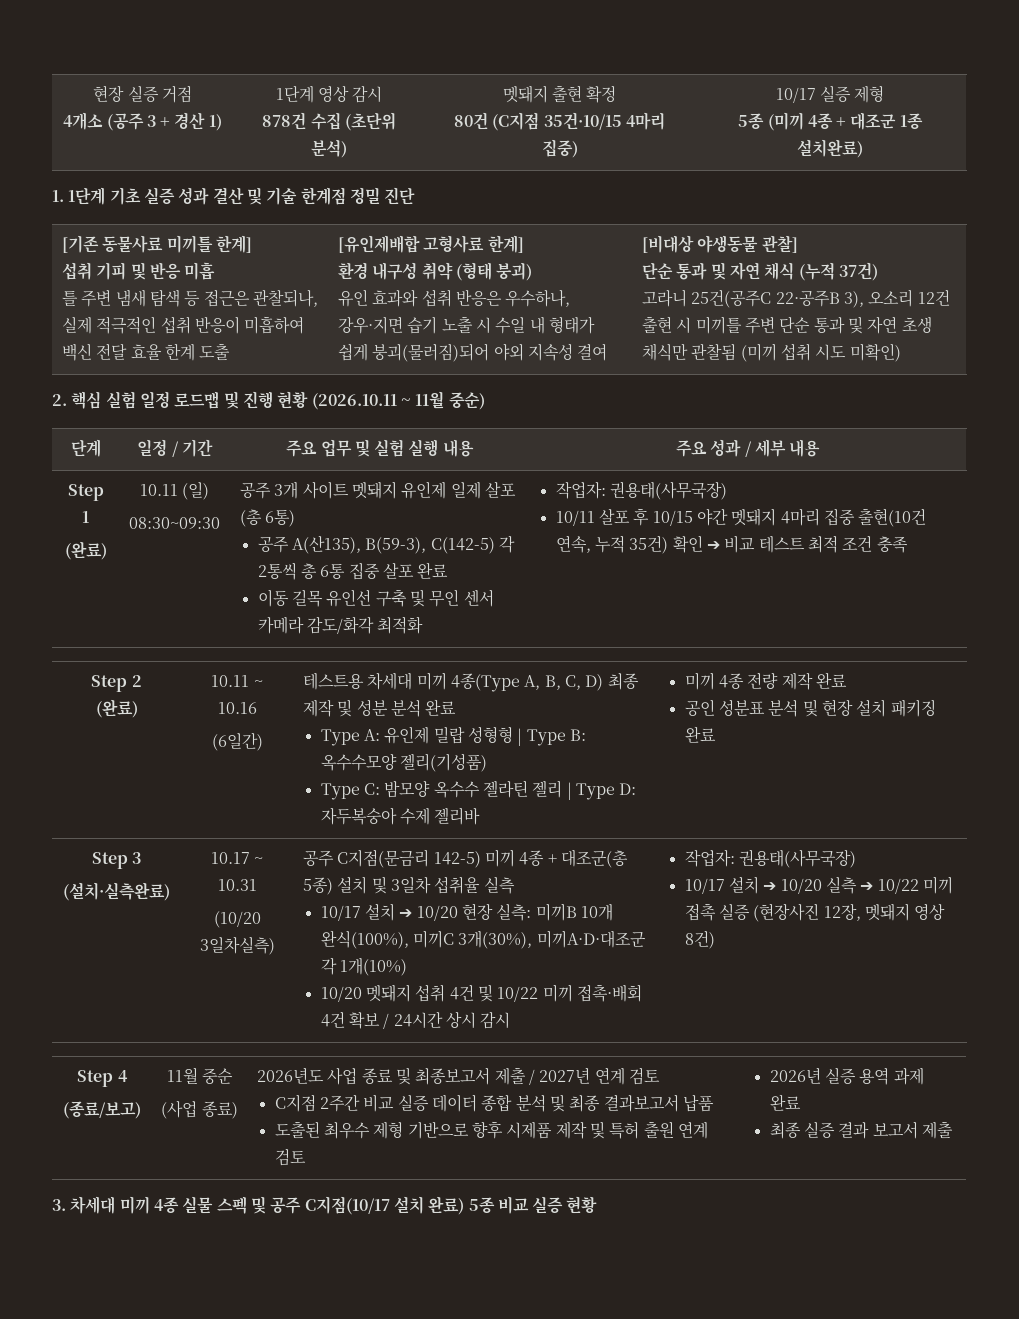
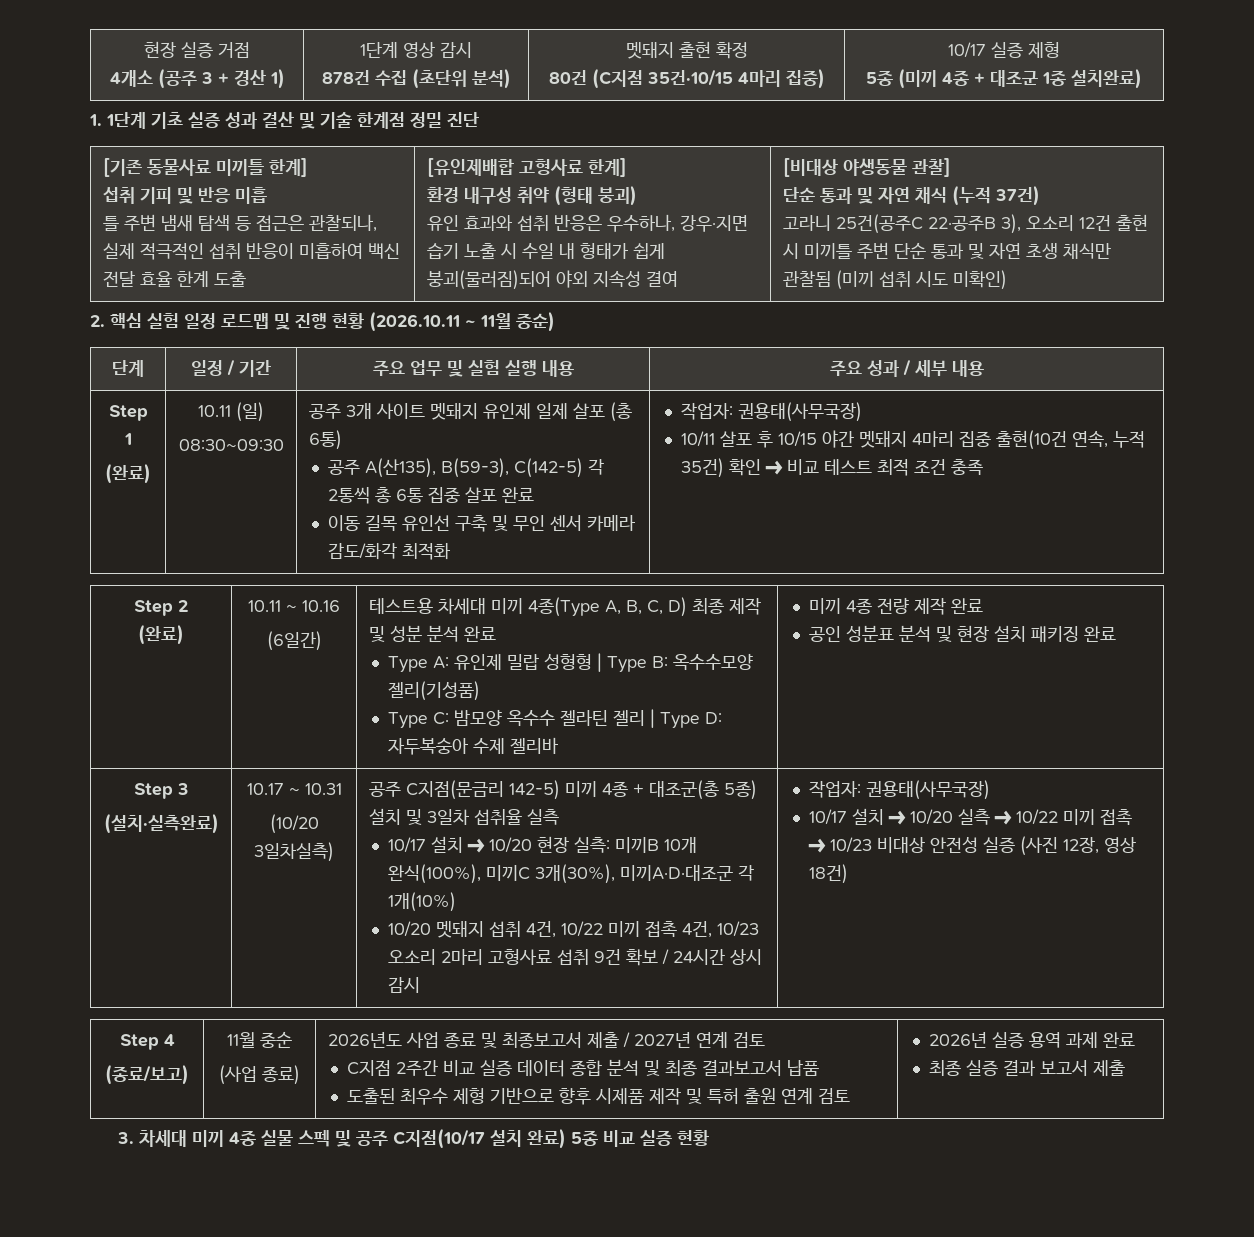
[449,984,642,1002] [320,1011,345,1028] 4건 및 10/22 미끼 접촉·배회 4건 -> [526,921,760,938] [388,949,622,965] 4건, 10/22 미끼 접촉 4건, 10/23 오소리 2마리 고형사료 섭취 9건
[719,903,946,922] [684,930,715,949] 실증 (현장사진 12장, 멧돼지 영상 8건) -> [808,836,1137,856] [809,864,849,884] ➔ 10/23 비대상 안전성 실증 (사진 12장, 영상 18건)

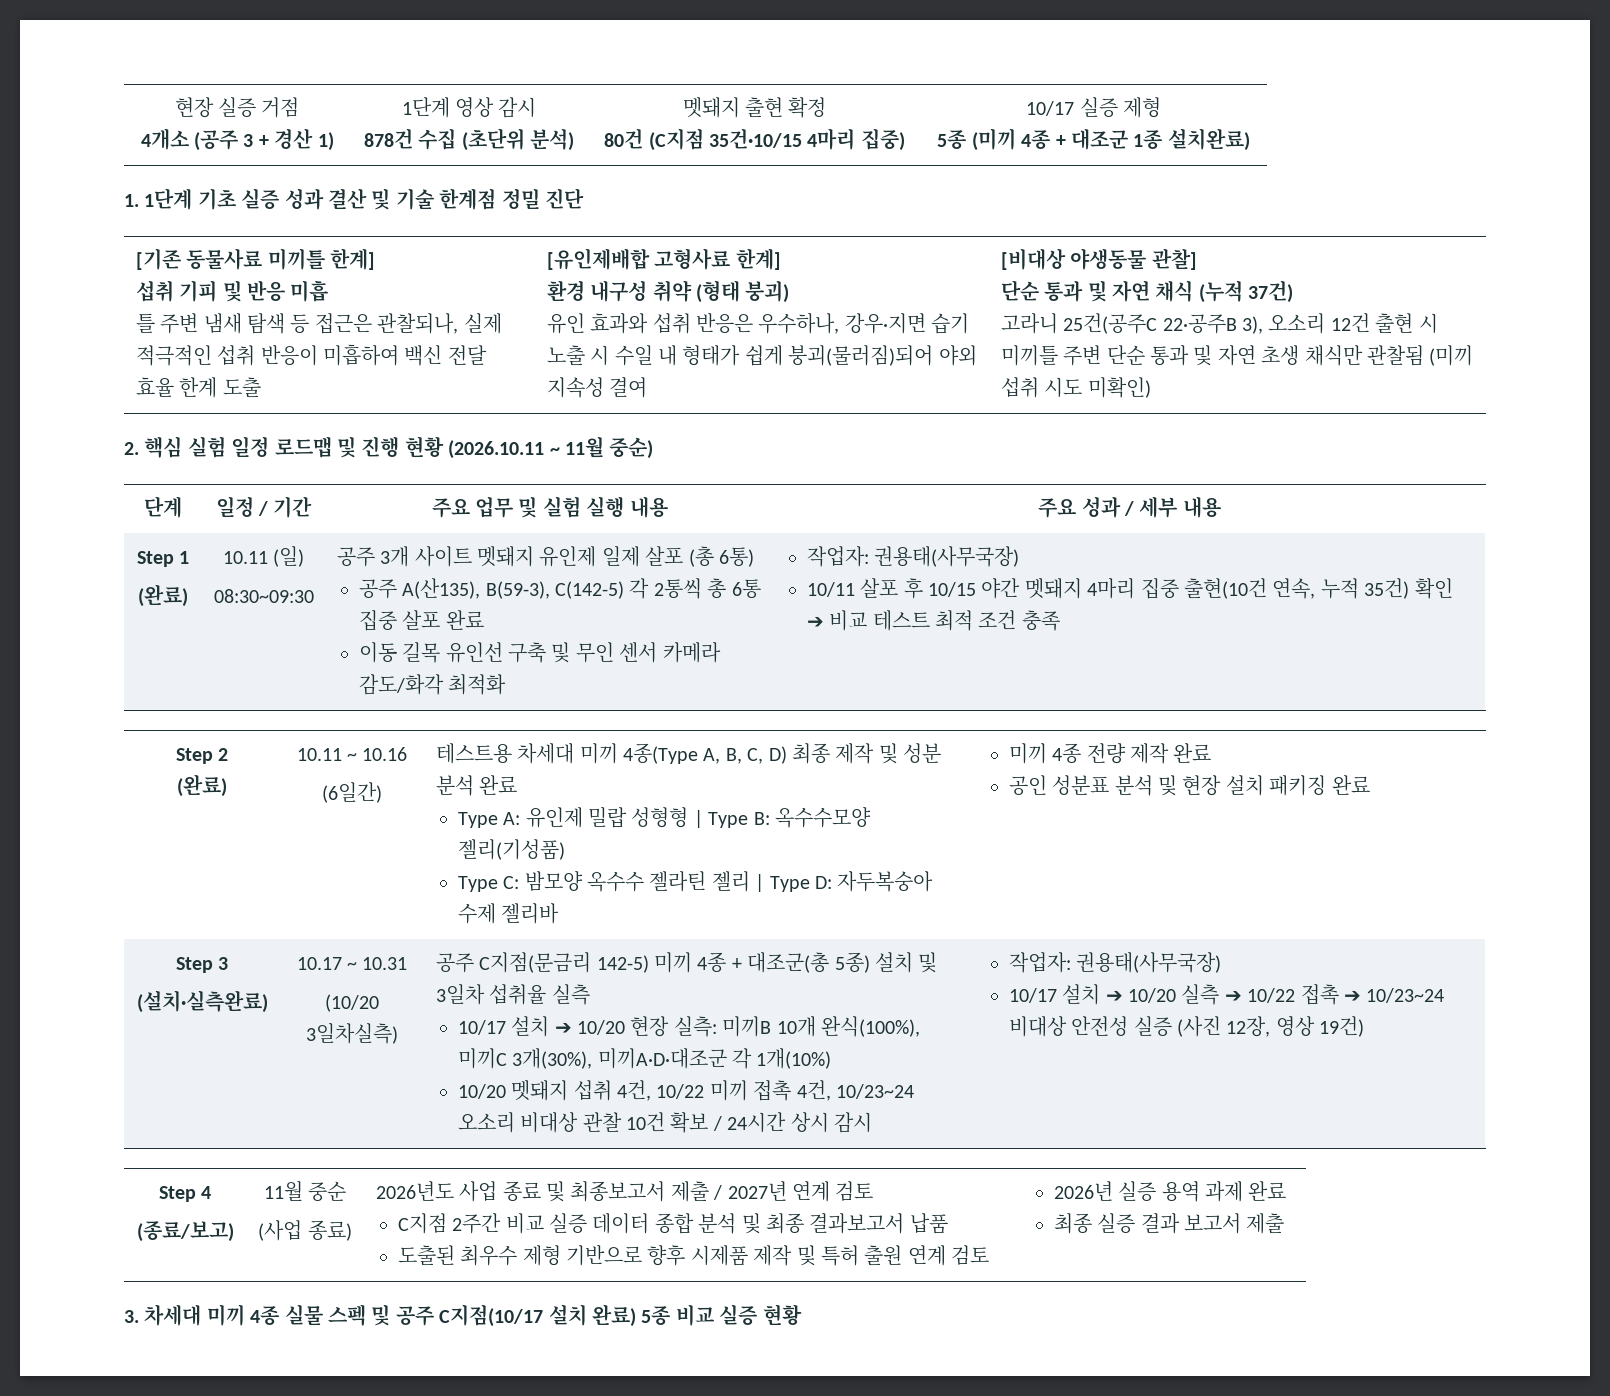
[717,921,760,937] [388,949,622,965] 10/23 오소리 2마리 고형사료 섭취 9건 -> [835,1084,914,1099] [457,1112,665,1133] 10/23~24 오소리 비대상 관찰 10건
[1063,809,1096,825] 미끼 -> (1296, 995) none
[830,837,873,853] 10/23 -> [1366,988,1445,1003] 10/23~24
[809,864,849,884] 18건) -> [1319,1016,1365,1037] 19건)

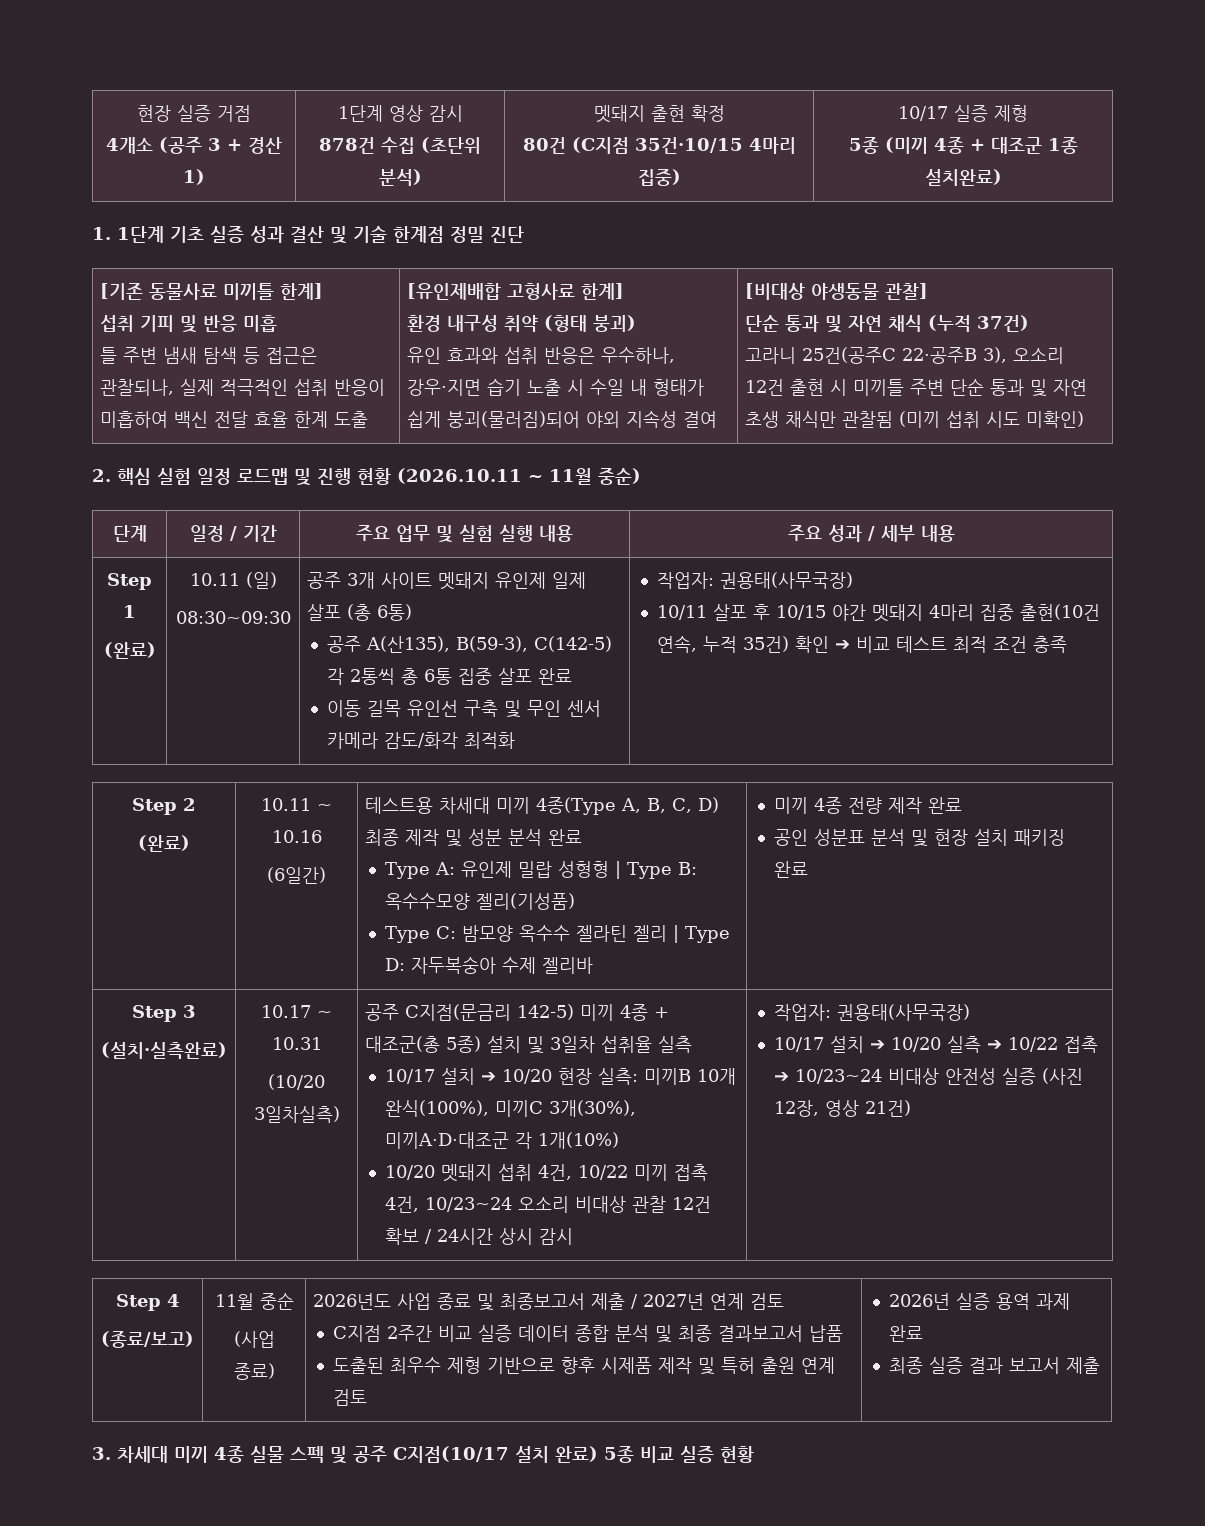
[625,1112,665,1132] 10건 -> [672,1196,712,1213] 12건
[1319,1016,1365,1037] 19건) -> [865,1100,912,1117] 21건)

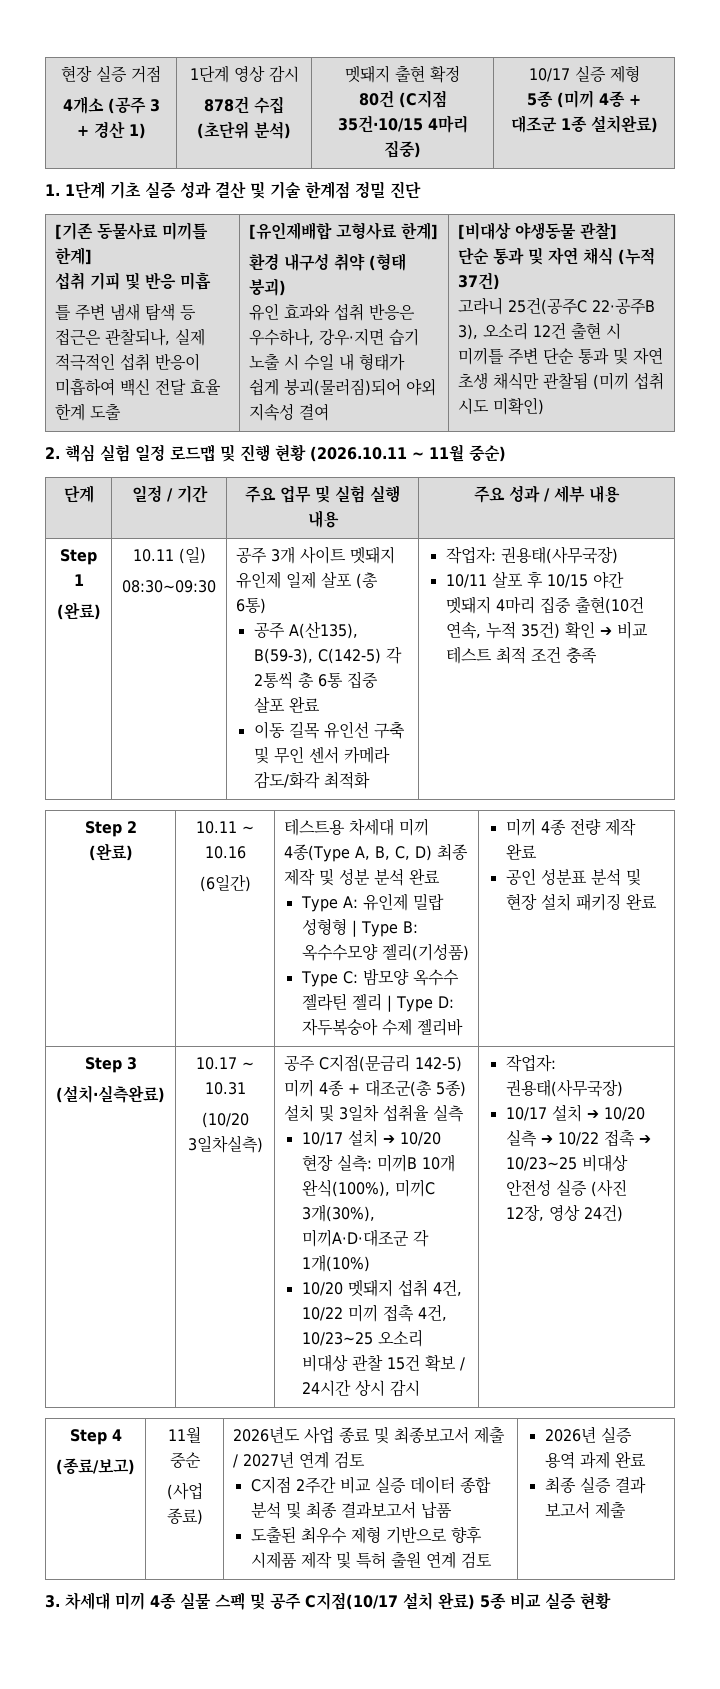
[425,1197,513,1212] 10/23~24 -> [301,1332,373,1346] 10/23~25
[672,1196,712,1213] 12건 -> [386,1354,420,1371] 15건
[795,1069,883,1084] 10/23~24 -> [505,1157,577,1171] 10/23~25
[865,1100,912,1117] 21건) -> [583,1204,623,1222] 24건)

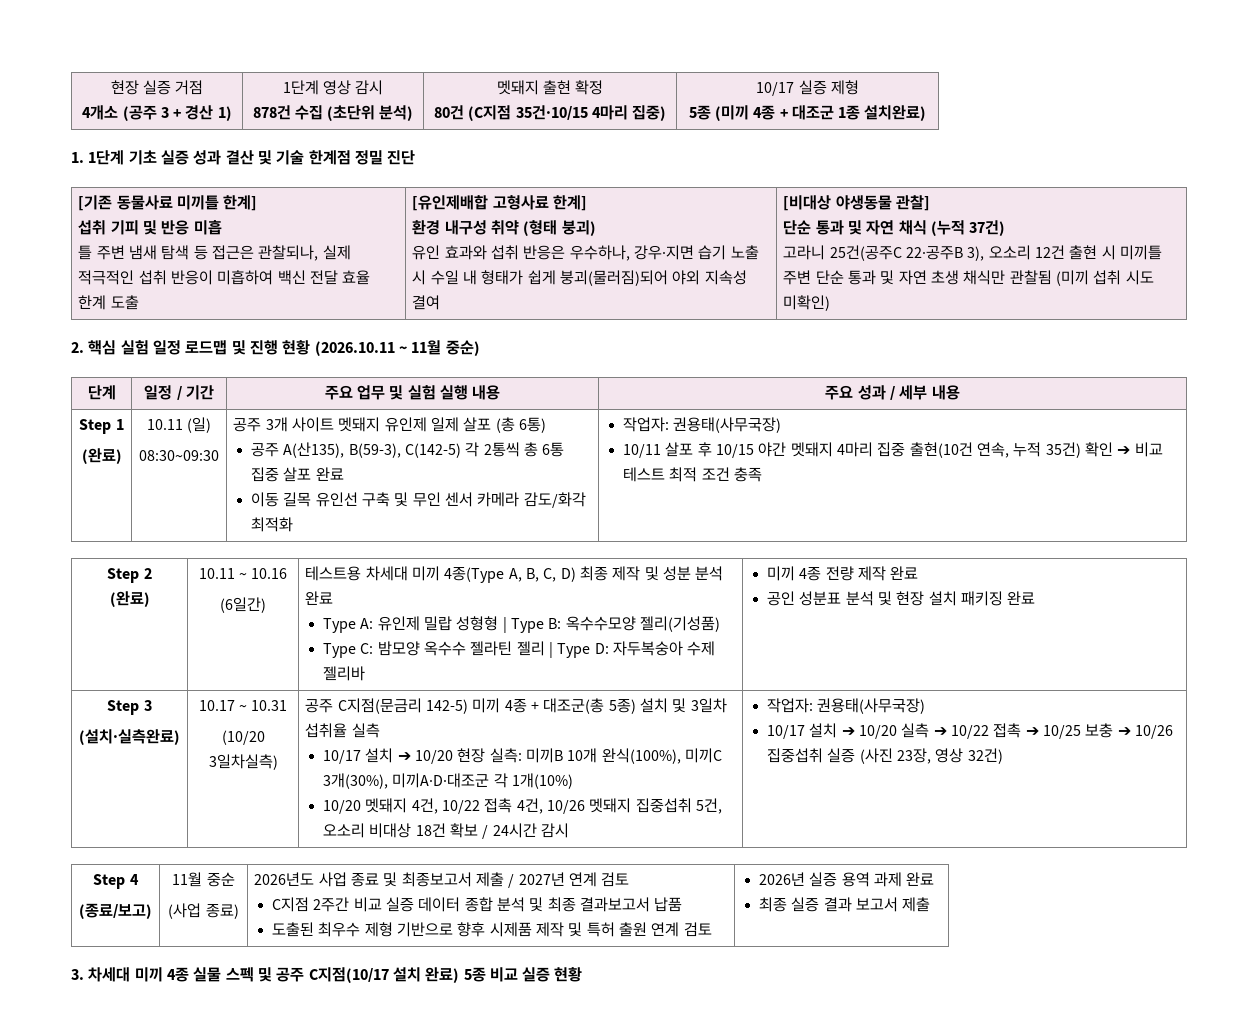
[397,1279,428,1297] 섭취 -> (408, 805) none
[347,1304,378,1322] 미끼 -> (481, 807) none
[301,1329,423,1347] [301,1354,420,1372] 10/23~25 오소리 비대상 관찰 15건 -> [546,798,722,814] [323,823,446,838] 10/26 멧돼지 집중섭취 5건, 오소리 비대상 18건
[354,1379,385,1396] 상시 -> (537, 830) none
[505,1154,628,1172] [505,1179,627,1197] [505,1204,623,1222] 10/23~25 비대상 안전성 실증 (사진 12장, 영상 24건) -> [1042,723,1173,739] [767,748,1003,764] 10/25 보충 ➔ 10/26 집중섭취 실증 (사진 23장, 영상 32건)

